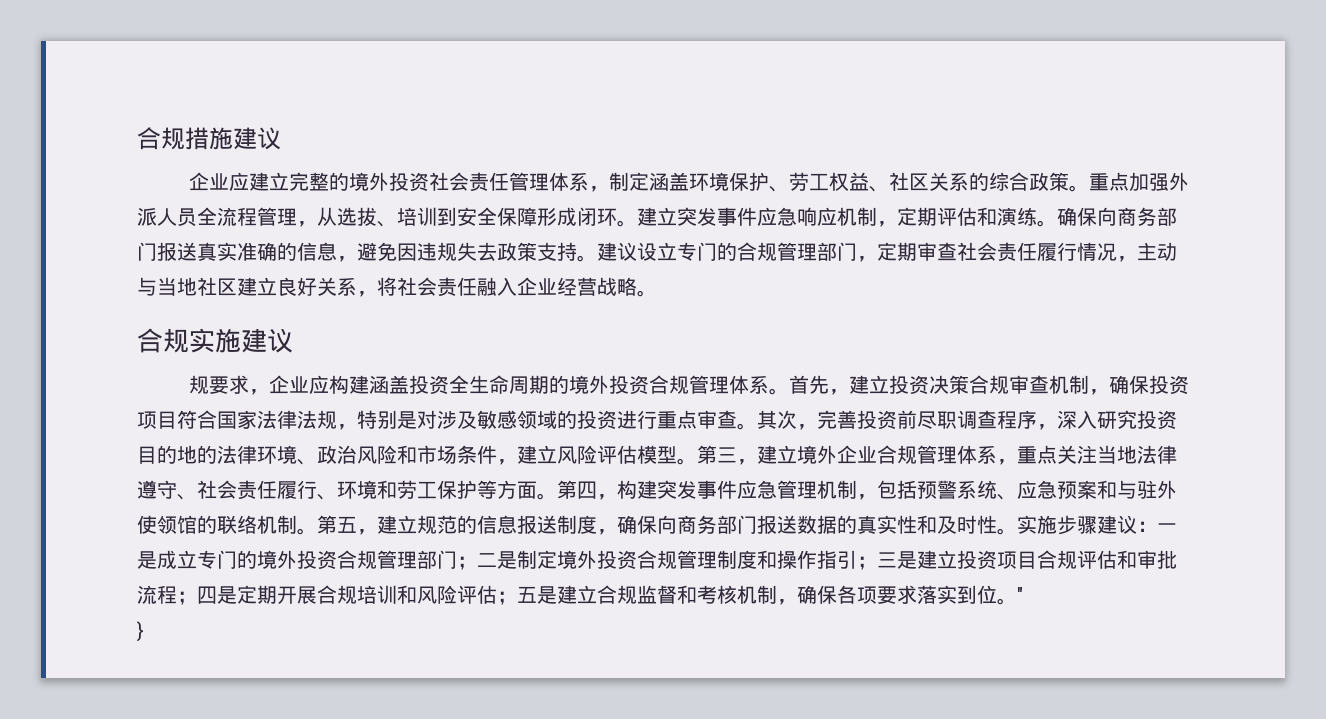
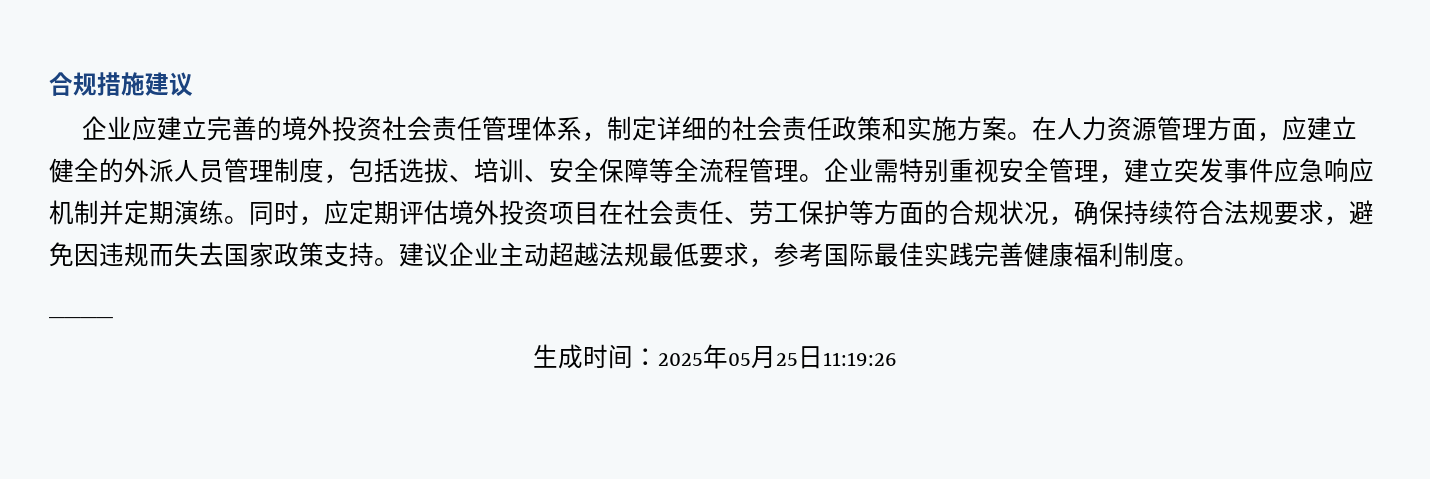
[308,172,329,191] 整 -> [231,116,257,141] 善
[648,172,1189,192] [137,207,637,227] 涵盖环境保护、劳工权益、社区关系的综合政策。重点加强外派人员全流程管理，从选拔、培训到安全保障形成闭环。 -> [656,116,1357,142] [49,158,1124,184] 详细的社会责任政策和实施方案。在人力资源管理方面，应建立健全的外派人员管理制度，包括选拔、培训、安全保障等全流程管理。企业需特别重视安全管理，
[877,207,1177,227] [137,242,337,261] ，定期评估和演练。确保向商务部门报送真实准确的信息 -> [99,200,1324,226] 并定期演练。同时，应定期评估境外投资项目在社会责任、劳工保护等方面的合规状况，确保持续符合法规要求
[457,242,497,261] 失去 -> [149,242,274,267] 而失去国家
[637,242,1177,262] [137,277,657,297] [137,328,293,353] [188,375,1189,395] [137,410,1177,430] [137,445,1177,465] [137,480,1177,500] [137,515,1177,535] [137,550,1177,570] [137,585,1023,605] [136,621,144,642] 设立专门的合规管理部门，定期审查社会责任履行情况，主动与当地社区建立良好关系，将社会责任融入企业经营战略。 // 合规实施建议 // 规要求，企业应构建涵盖投资全生命周期的境外投资合规管理体系。首先，建立投资决策合规审查机制，确保投资项目符合国家法律法规，特别是对涉及敏感领域的投资进行重点审查。其次，完善投资前尽职调查程序，深入研究投资目的地的法律环境、政治风险和市场条件，建立风险评估模型。第三，建立境外企业合规管理体系，重点关注当地法律遵守、社会责任履行、环境和劳工保护等方面。第四，构建突发事件应急管理机制，包括预警系统、应急预案和与驻外使领馆的联络机制。第五，建立规范的信息报送制度，确保向商务部门报送数据的真实性和及时性。实施步骤建议：一是成立专门的境外投资合规管理部门；二是制定境外投资合规管理制度和操作指引；三是建立投资项目合规评估和审批流程；四是定期开展合规培训和风险评估；五是建立合规监督和考核机制，确保各项要求落实到位。" // } -> [449,242,1199,268] [49,315,113,319] [533,344,897,369] 企业主动超越法规最低要求，参考国际最佳实践完善健康福利制度。 // ____ // 生成时间：2025年05月25日11:19:26

